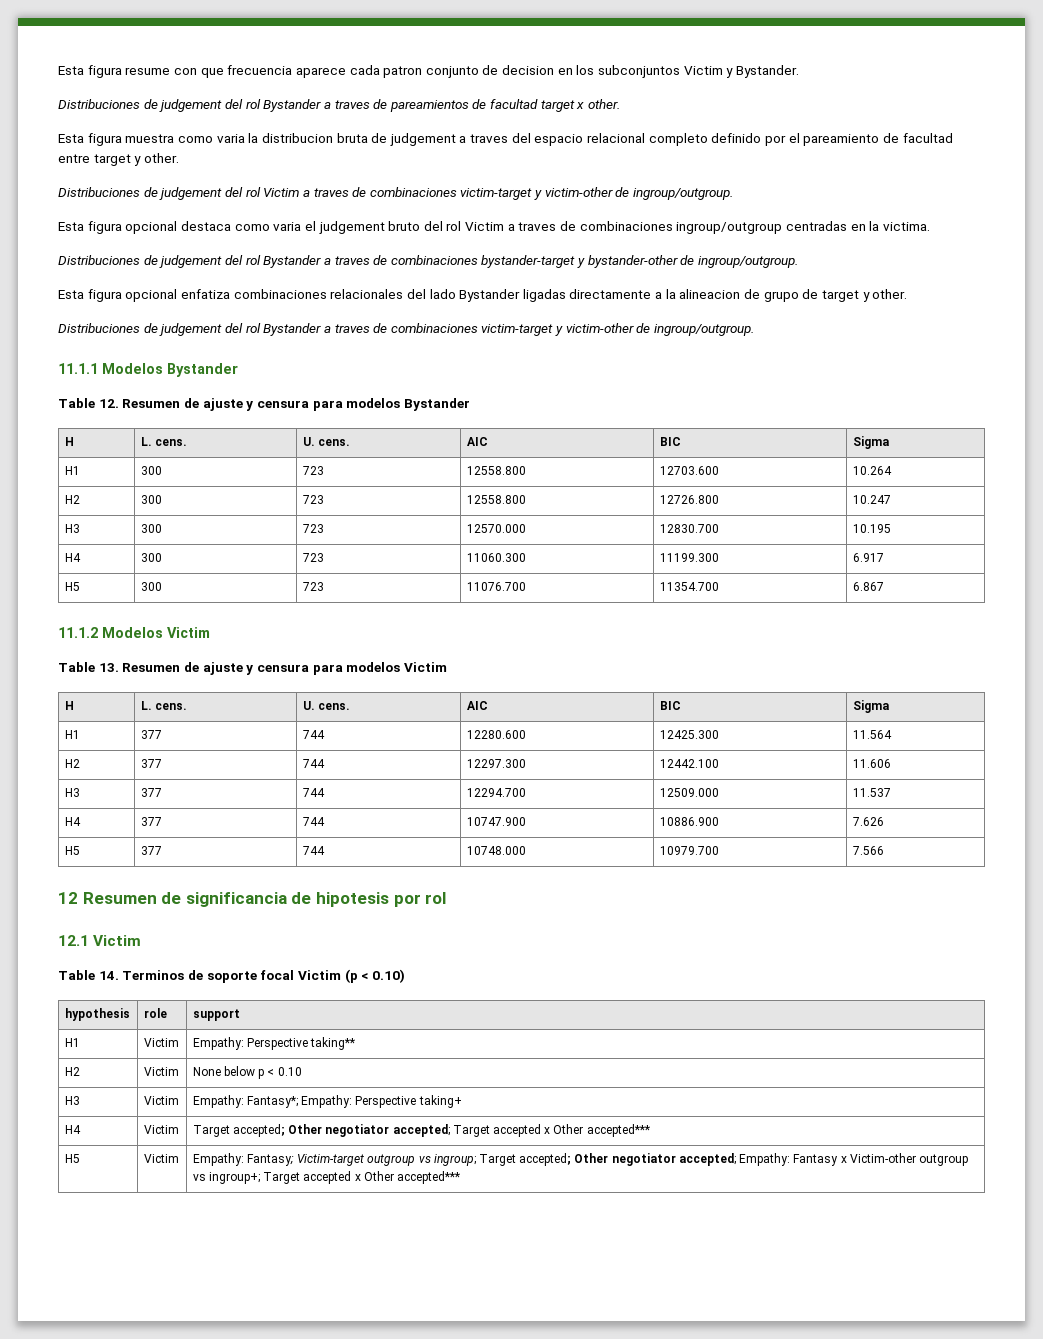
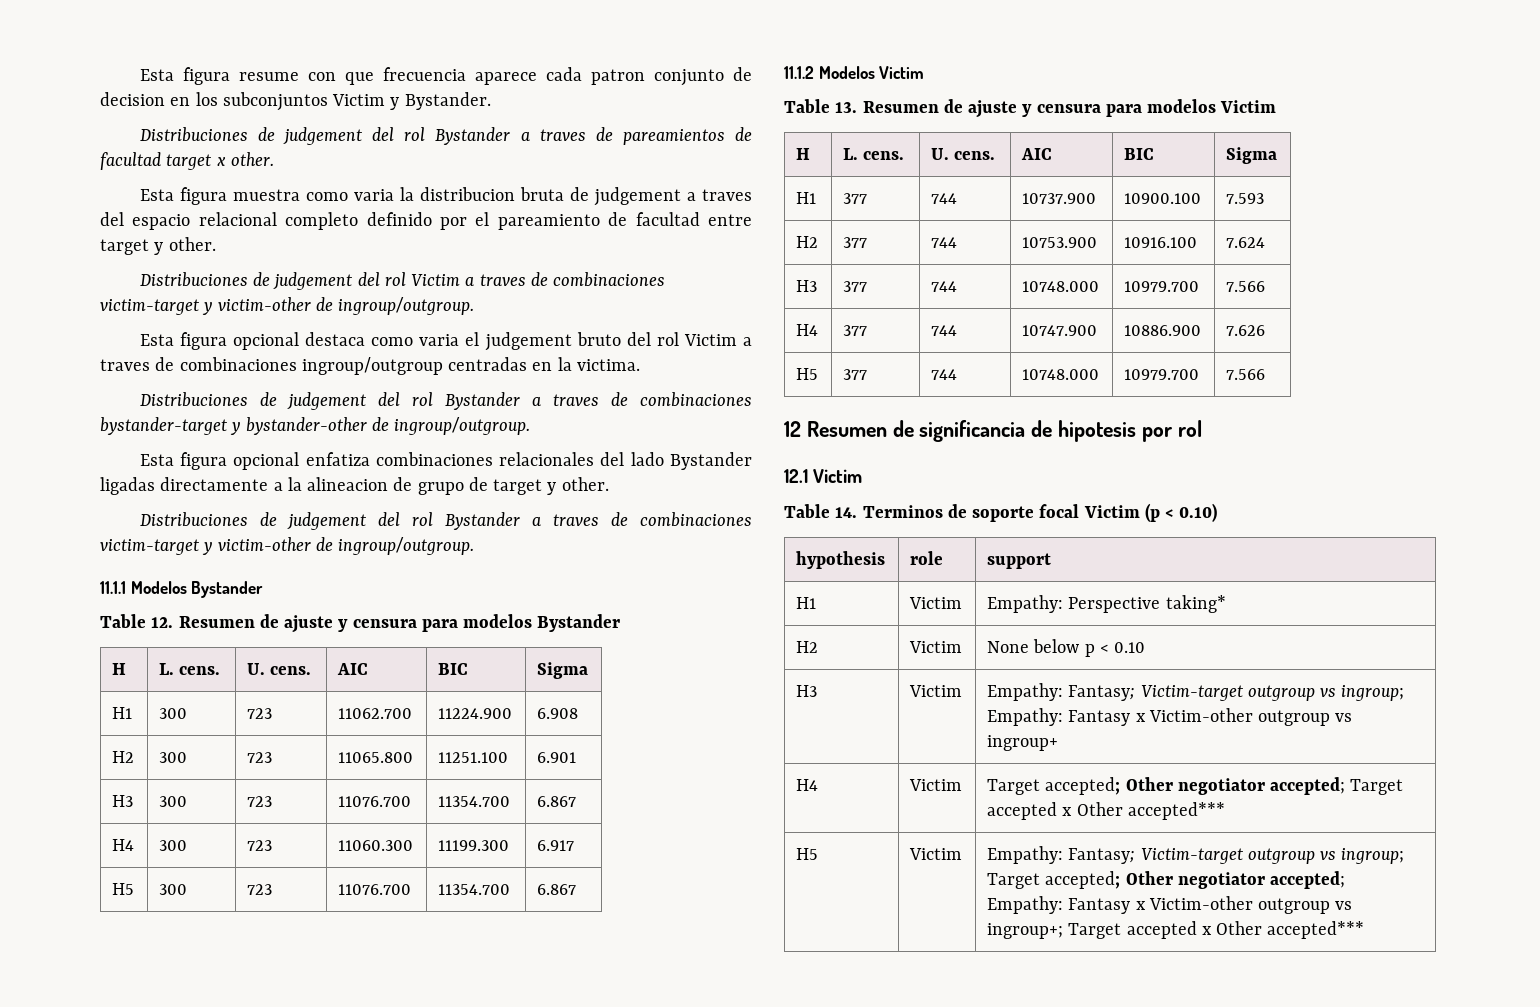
[466,466,526,475] [659,466,719,475] [852,466,892,475] 12558.800 | 12703.600 | 10.264 -> [338,708,413,719] [438,708,513,719] [537,708,579,719] 11062.700 | 11224.900 | 6.908
[466,495,526,504] [659,495,719,504] [852,495,891,504] 12558.800 | 12726.800 | 10.247 -> [338,752,414,763] [438,752,509,763] [537,752,577,763] 11065.800 | 11251.100 | 6.901
[466,524,526,533] [659,524,719,533] [852,524,891,533] 12570.000 | 12830.700 | 10.195 -> [338,796,412,807] [438,796,511,807] [537,796,577,807] 11076.700 | 11354.700 | 6.867
[466,730,526,739] [659,730,719,739] [852,730,892,739] 12280.600 | 12425.300 | 11.564 -> [1022,193,1097,204] [1124,193,1202,204] [1226,193,1265,204] 10737.900 | 10900.100 | 7.593
[466,759,526,768] [659,759,719,768] [852,759,891,768] 12297.300 | 12442.100 | 11.606 -> [1022,237,1098,248] [1124,237,1198,248] [1226,237,1266,248] 10753.900 | 10916.100 | 7.624
[466,788,526,797] [659,788,719,797] [852,788,891,797] 12294.700 | 12509.000 | 11.537 -> [1022,281,1100,292] [1124,281,1200,292] [1226,281,1266,292] 10748.000 | 10979.700 | 7.566
[310,1037,356,1050] taking** -> [1165,595,1226,613] taking*
[246,1095,462,1108] Fantasy*; Empathy: Perspective taking+ -> [1068,685,1405,701] [987,708,1353,726] [987,735,1059,751] Fantasy; Victim-target outgroup vs ingroup; Empathy: Fantasy x Victim-other outgroup vs ingroup+

